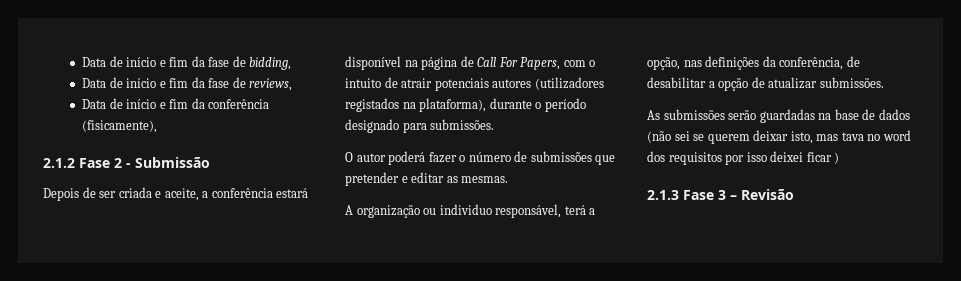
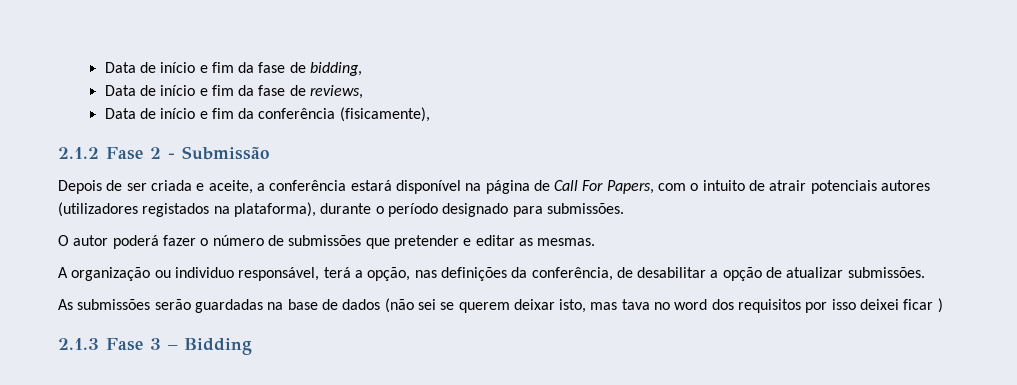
[741,189,794,200] Revisão -> [184,338,252,355] Bidding

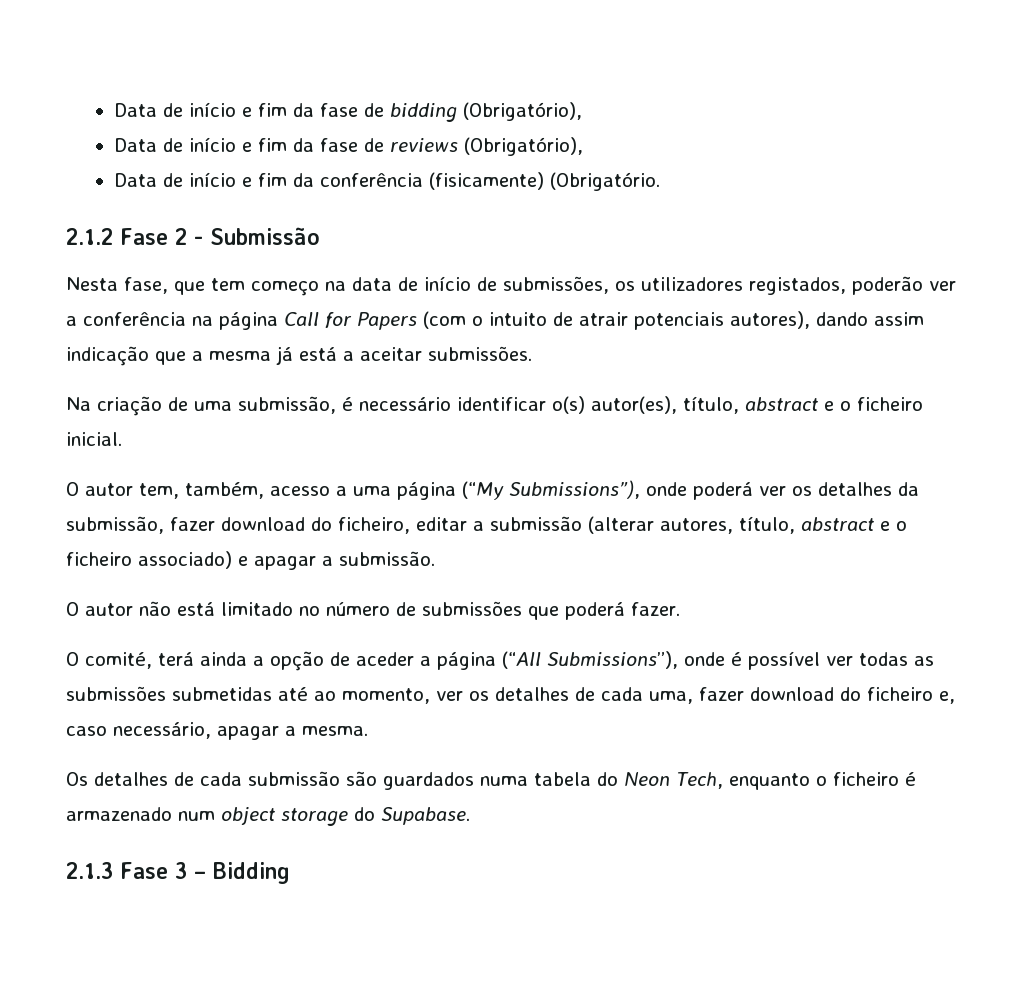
[104,62,363,76] [104,85,364,99] Data de início e fim da fase de bidding, // Data de início e fim da fase de reviews, -> [114,102,583,122] [114,137,584,156] Data de início e fim da fase de bidding (Obrigatório), // Data de início e fim da fase de reviews (Obrigatório),
[339,107,430,122] (fisicamente), -> [429,172,661,191] (fisicamente) (Obrigatório.
[58,180,687,194] Depois de ser criada e aceite, a conferência estará disponível na página de Call For Papers, com -> [66,276,956,296] [66,311,466,330] Nesta fase, que tem começo na data de início de submissões, os utilizadores registados, poderão ver a conferência na página Call for Papers (com
[881,180,931,191] [58,202,624,217] [58,235,596,249] [58,267,925,281] [58,298,943,313] autores (utilizadores registados na plataforma), durante o período designado para submissões. // O autor poderá fazer o número de submissões que pretender e editar as mesmas. // A organização ou individuo responsável, terá a opção, nas definições da conferência, de desabilitar a opção de atualizar submissões. // As submissões serão guardadas na base de dados (não sei se querem deixar isto, mas tava no word dos requisitos por isso deixei ficar ) -> [730,311,924,329] [66,346,532,366] [66,396,923,416] [66,432,122,446] [66,480,919,500] [66,516,907,534] [66,551,435,570] [66,601,680,620] [66,651,934,671] [66,686,955,704] [66,722,368,740] [66,771,916,790] [66,807,470,826] autores), dando assim indicação que a mesma já está a aceitar submissões. // Na criação de uma submissão, é necessário identificar o(s) autor(es), título, abstract e o ficheiro inicial. // O autor tem, também, acesso a uma página (“My Submissions”), onde poderá ver os detalhes da submissão, fazer download do ficheiro, editar a submissão (alterar autores, título, abstract e o ficheiro associado) e apagar a submissão. // O autor não está limitado no número de submissões que poderá fazer. // O comité, terá ainda a opção de aceder a página (“All Submissions”), onde é possível ver todas as submissões submetidas até ao momento, ver os detalhes de cada uma, fazer download do ficheiro e, caso necessário, apagar a mesma. // Os detalhes de cada submissão são guardados numa tabela do Neon Tech, enquanto o ficheiro é armazenado num object storage do Supabase.

